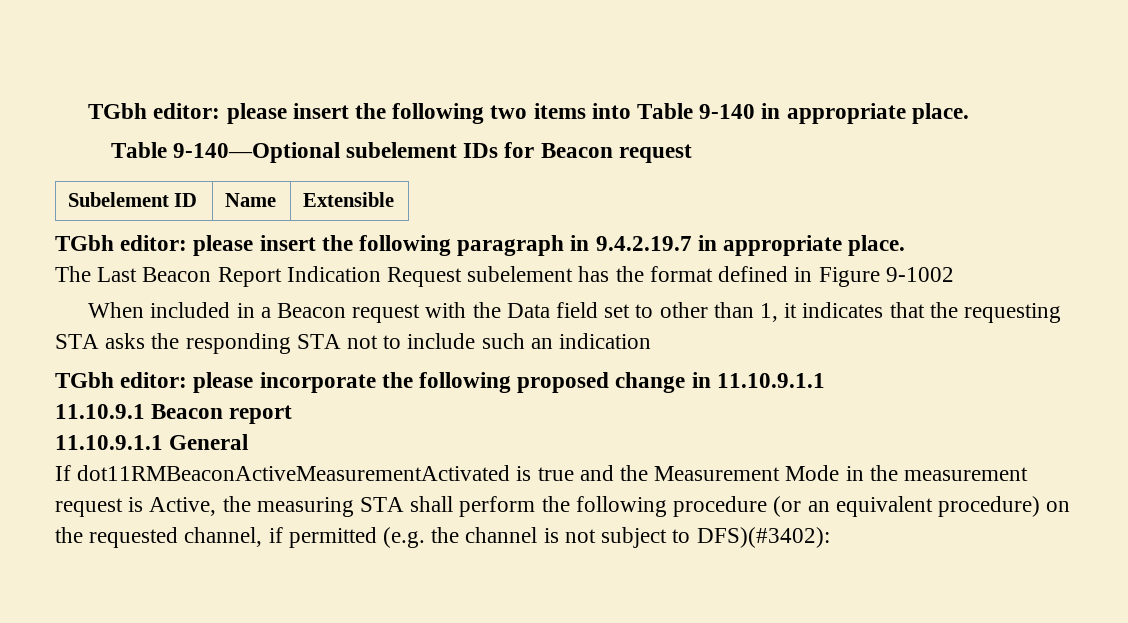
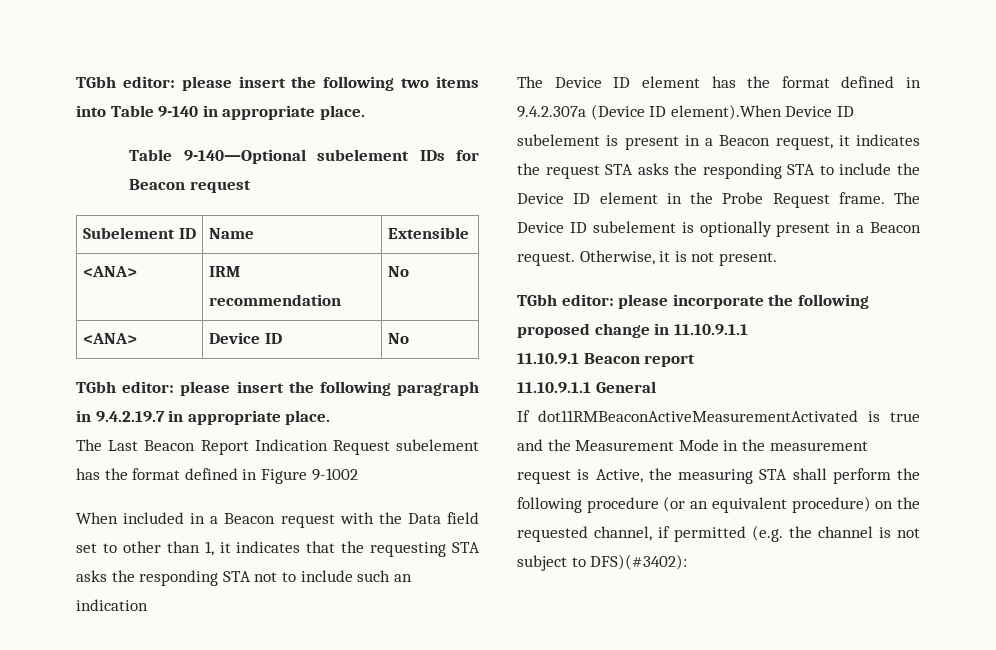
(394, 199) none -> [83,266,138,277] [209,266,241,277] [209,294,342,306] [388,266,410,277] [83,333,138,344] [209,332,282,344] [388,333,410,344] // <ANA> | IRM recommendation | No // <ANA> | Device ID | No
(652, 341) none -> [517,76,921,88] [517,104,854,120] [517,134,920,150] [517,163,920,179] [517,192,920,208] [517,221,921,237] [517,250,777,266] // The Device ID element has the format defined in 9.4.2.307a (Device ID element).When Device ID subelement is present in a Beacon request, it indicates the request STA asks the responding STA to include the Device ID element in the Probe Request frame. The Device ID subelement is optionally present in a Beacon request. Otherwise, it is not present.

